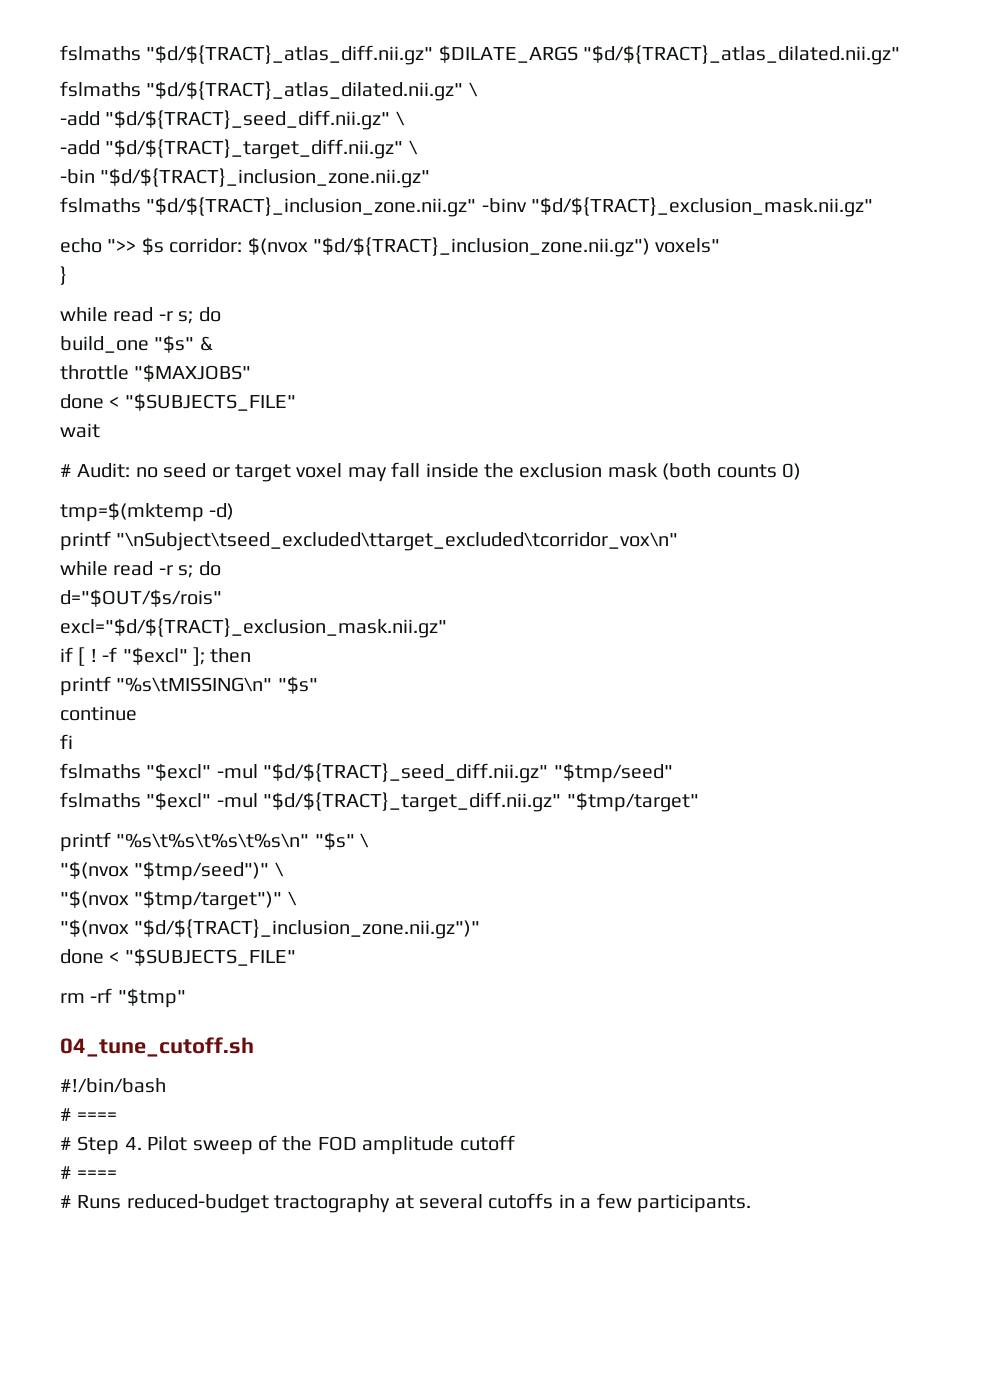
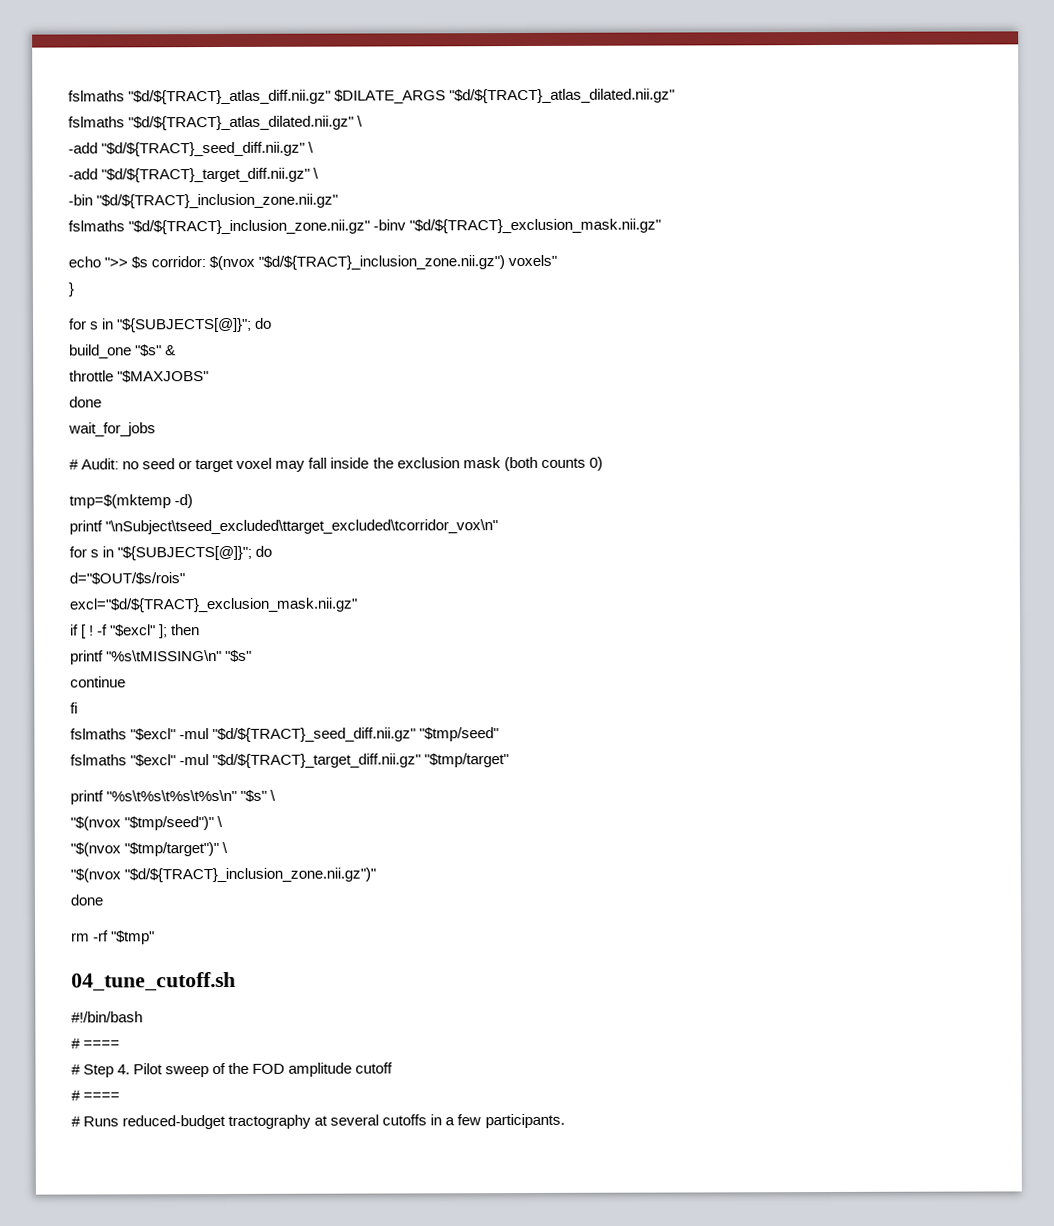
[60,307,194,324] while read -r s; -> [69,317,253,333] for s in "${SUBJECTS[@]}";
[109,393,296,411] [60,423,100,438] < "$SUBJECTS_FILE" // wait -> [68,422,156,437] // wait_for_jobs
[60,561,194,578] while read -r s; -> [69,545,253,561] for s in "${SUBJECTS[@]}";
[109,948,296,966] < "$SUBJECTS_FILE" -> (103, 900) none

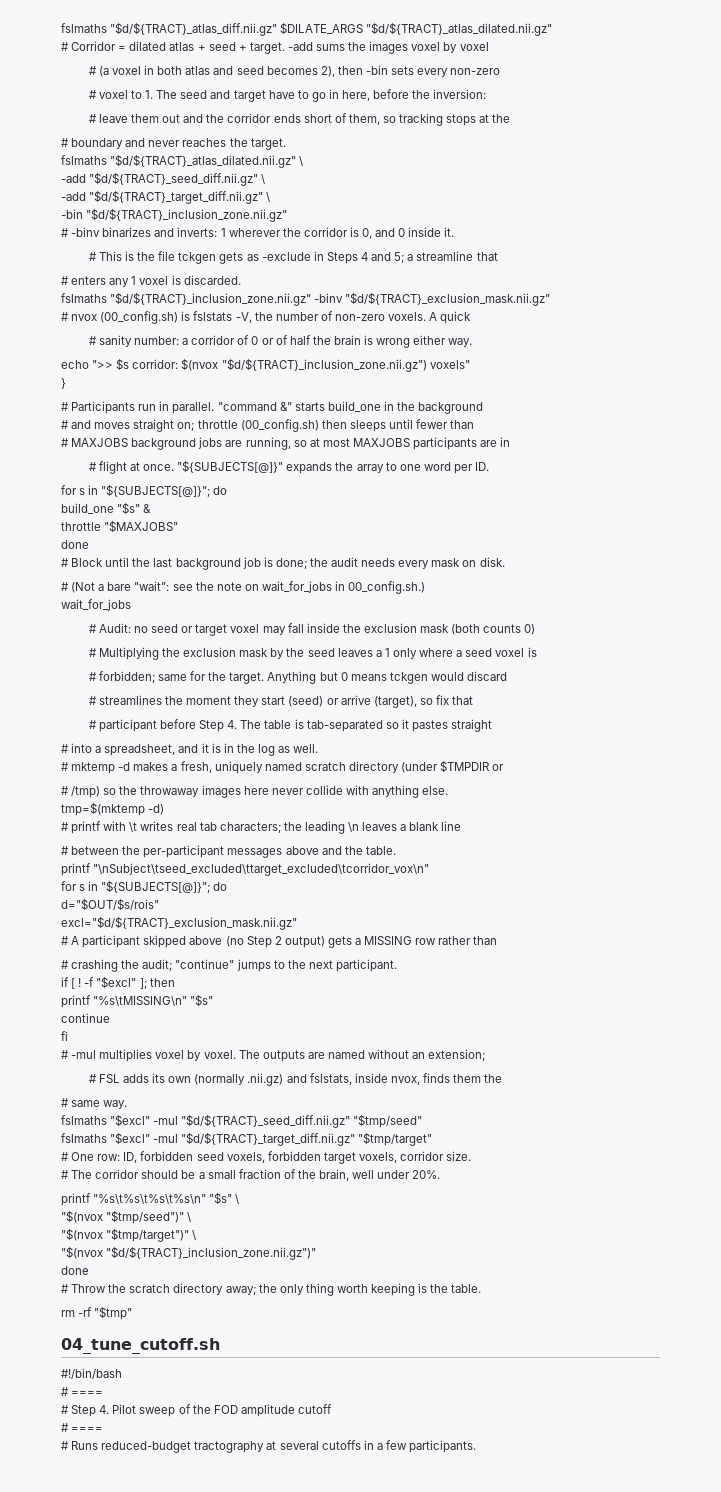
(676, 96) none -> [61,41,489,54] [88,65,501,77] [88,89,487,102] [88,113,511,126] [61,138,286,150] // # Corridor = dilated atlas + seed + target. -add sums the images voxel by voxel // # (a voxel in both atlas and seed becomes 2), then -bin sets every non-zero // # voxel to 1. The seed and target have to go in here, before the inversion: // # leave them out and the corridor ends short of them, so tracking stops at the // # boundary and never reaches the target.
[68,218,662,235] fslmaths "$d/${TRACT}_inclusion_zone.nii.gz" -binv "$d/${TRACT}_exclusion_mask.nii.gz" -> [61,227,455,239] [88,251,498,264] [61,275,241,287] [61,292,551,306] [61,311,472,324] [88,335,473,348] # -binv binarizes and inverts: 1 wherever the corridor is 0, and 0 inside it. // # This is the file tckgen gets as -exclude in Steps 4 and 5; a streamline that // # enters any 1 voxel is discarded. // fslmaths "$d/${TRACT}_inclusion_zone.nii.gz" -binv "$d/${TRACT}_exclusion_mask.nii.gz" // # nvox (00_config.sh) is fslstats -V, the number of non-zero voxels. A quick // # sanity number: a corridor of 0 or of half the brain is wrong either way.
(74, 289) none -> [61,401,484,414] [61,419,475,432] [61,437,511,450] [88,460,490,474] // # Participants run in parallel. "command &" starts build_one in the background // # and moves straight on; throttle (00_config.sh) then sleeps until fewer than // # MAXJOBS background jobs are running, so at most MAXJOBS participants are in // # flight at once. "${SUBJECTS[@]}" expands the array to one word per ID.
(102, 402) none -> [61,557,505,570] [61,581,426,594] // # Block until the last background job is done; the audit needs every mask on disk. // # (Not a bare "wait": see the note on wait_for_jobs in 00_config.sh.)
[69,494,194,509] tmp=$(mktemp -d) -> [88,647,537,660] [88,671,508,684] [88,695,474,708] [88,719,493,732] [61,743,319,756] [61,760,505,774] [61,785,449,798] [61,802,165,816] [61,821,462,834] [61,845,396,858] # Multiplying the exclusion mask by the seed leaves a 1 only where a seed voxel is // # forbidden; same for the target. Anything but 0 means tckgen would discard // # streamlines the moment they start (seed) or arrive (target), so fix that // # participant before Step 4. The table is tab-separated so it pastes straight // # into a spreadsheet, and it is in the log as well. // # mktemp -d makes a fresh, uniquely named scratch directory (under $TMPDIR or // # /tmp) so the throwaway images here never collide with anything else. // tmp=$(mktemp -d) // # printf with \t writes real tab characters; the leading \n leaves a blank line // # between the per-participant messages above and the table.
(357, 605) none -> [61,935,498,948] [61,959,397,972] // # A participant skipped above (no Step 2 output) gets a MISSING row rather than // # crashing the audit; "continue" jumps to the next participant.
(78, 708) none -> [61,1049,486,1062] [88,1073,503,1086] [61,1098,128,1109] // # -mul multiplies voxel by voxel. The outputs are named without an extension; // # FSL adds its own (normally .nii.gz) and fslstats, inside nvox, finds them the // # same way.
(510, 760) none -> [61,1151,472,1164] [61,1169,441,1181] // # One row: ID, forbidden seed voxels, forbidden target voxels, corridor size. // # The corridor should be a small fraction of the brain, well under 20%.
(103, 900) none -> [61,1283,482,1296] // # Throw the scratch directory away; the only thing worth keeping is the table.

